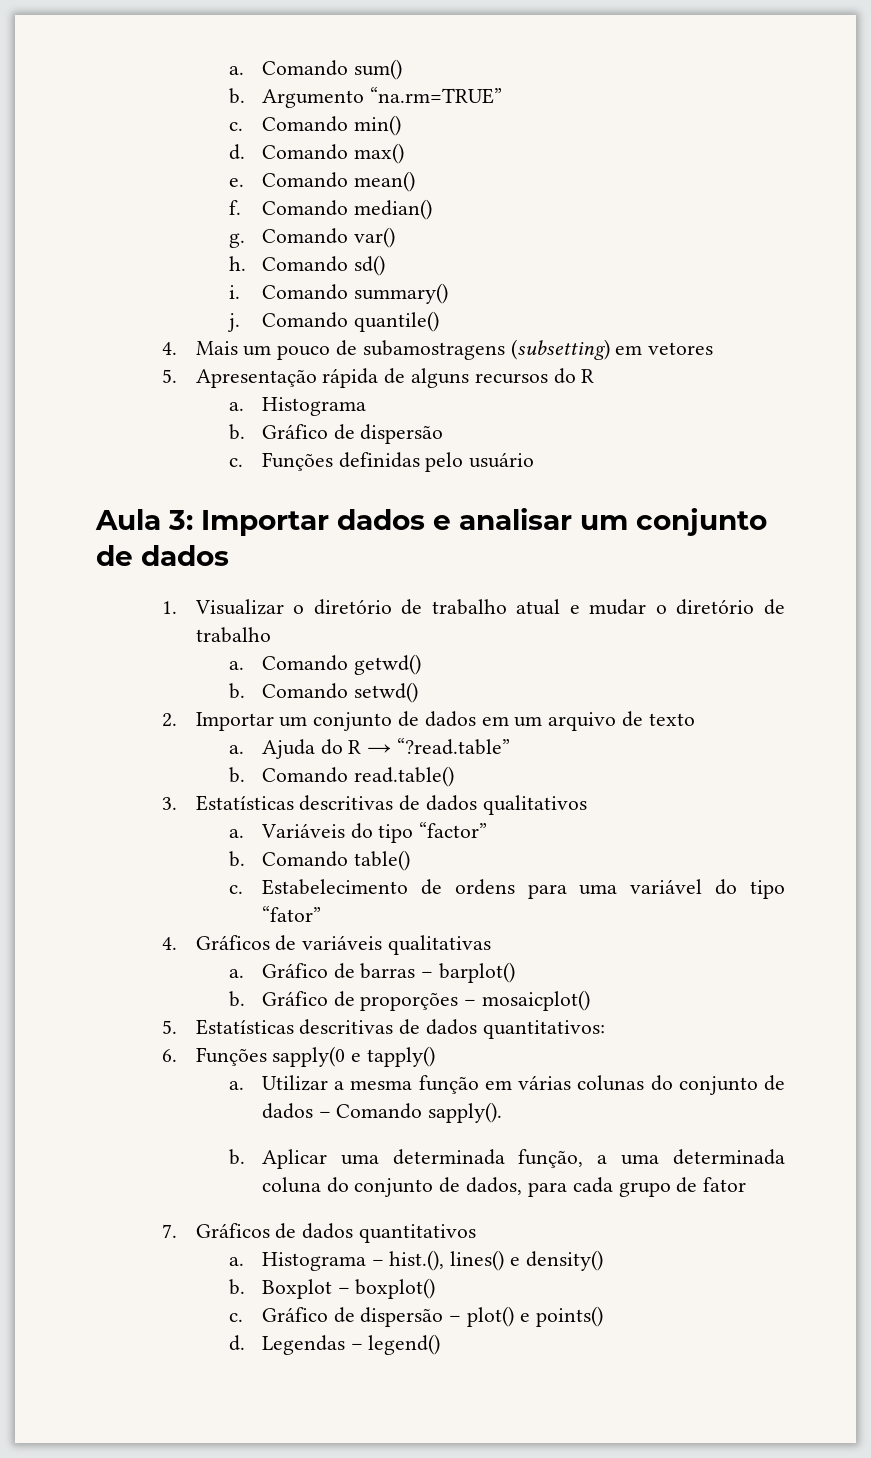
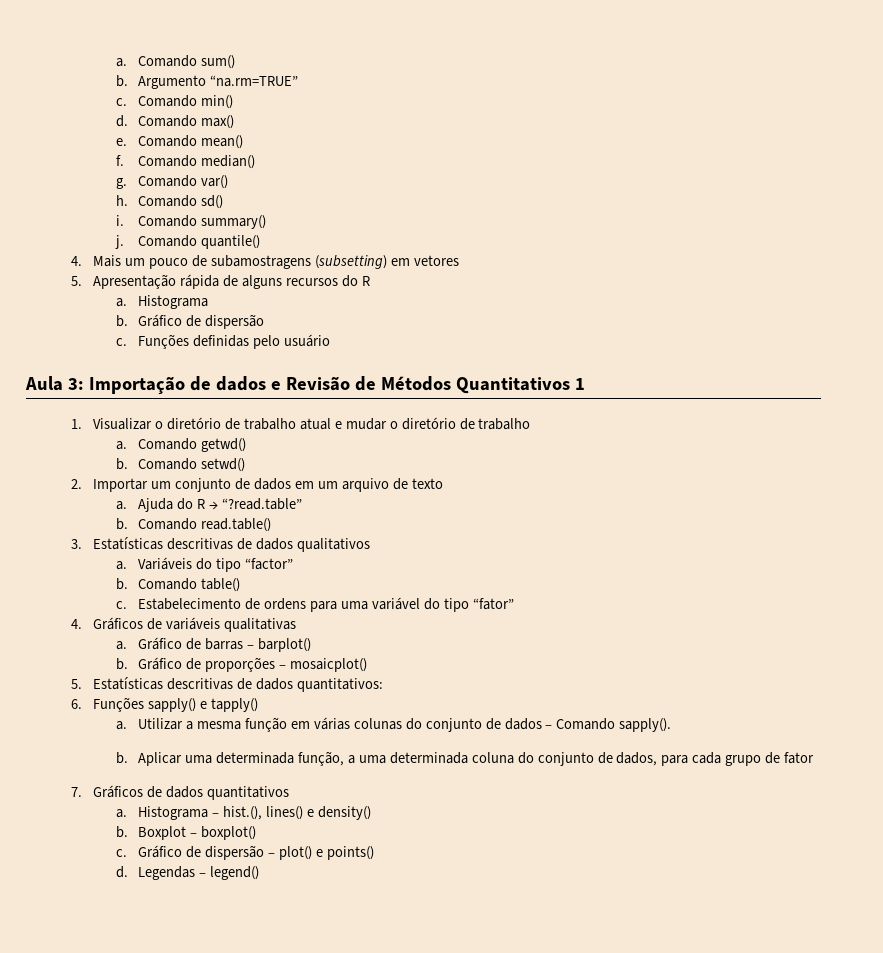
[201,508,767,536] [96,545,229,566] Importar dados e analisar um conjunto de dados -> [88,376,585,395] Importação de dados e Revisão de Métodos Quantitativos 1
[272,1046,346,1067] sapply(0 -> [148,698,197,712] sapply()

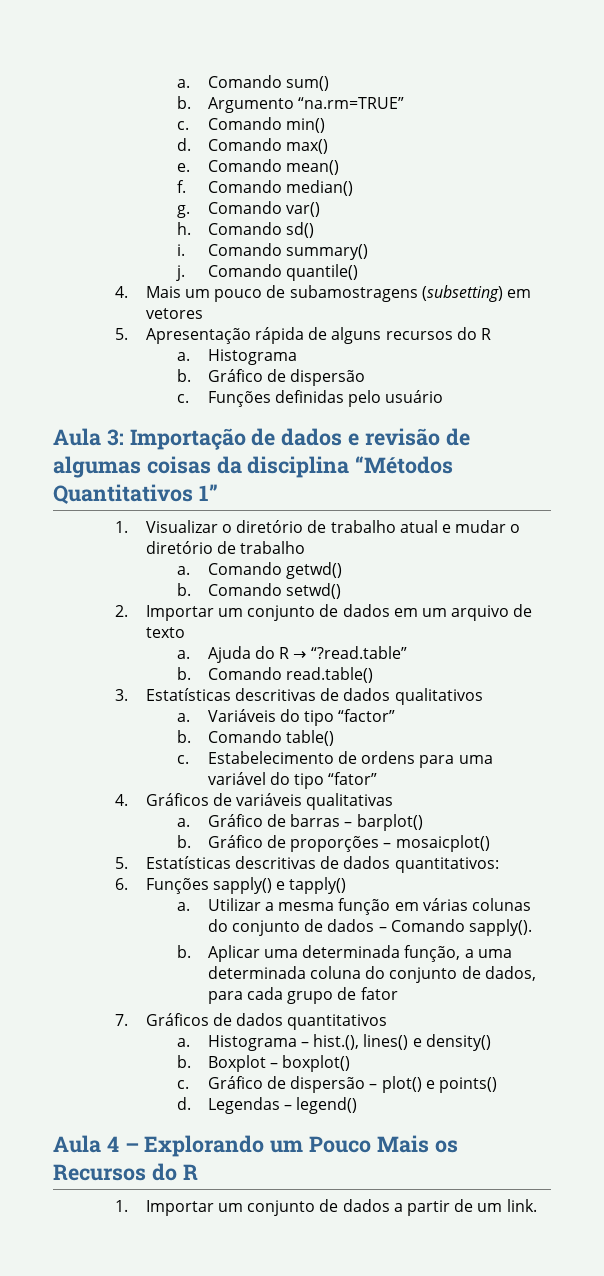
[285,376,585,394] Revisão de Métodos Quantitativos 1 -> [364,428,470,446] [53,456,454,478] [53,484,218,504] revisão de algumas coisas da disciplina “Métodos Quantitativos 1”
(260, 873) none -> [53,1135,458,1157] [53,1163,198,1181] [114,1199,537,1216] // Aula 4 – Explorando um Pouco Mais os Recursos do R // 1. Importar um conjunto de dados a partir de um link.

